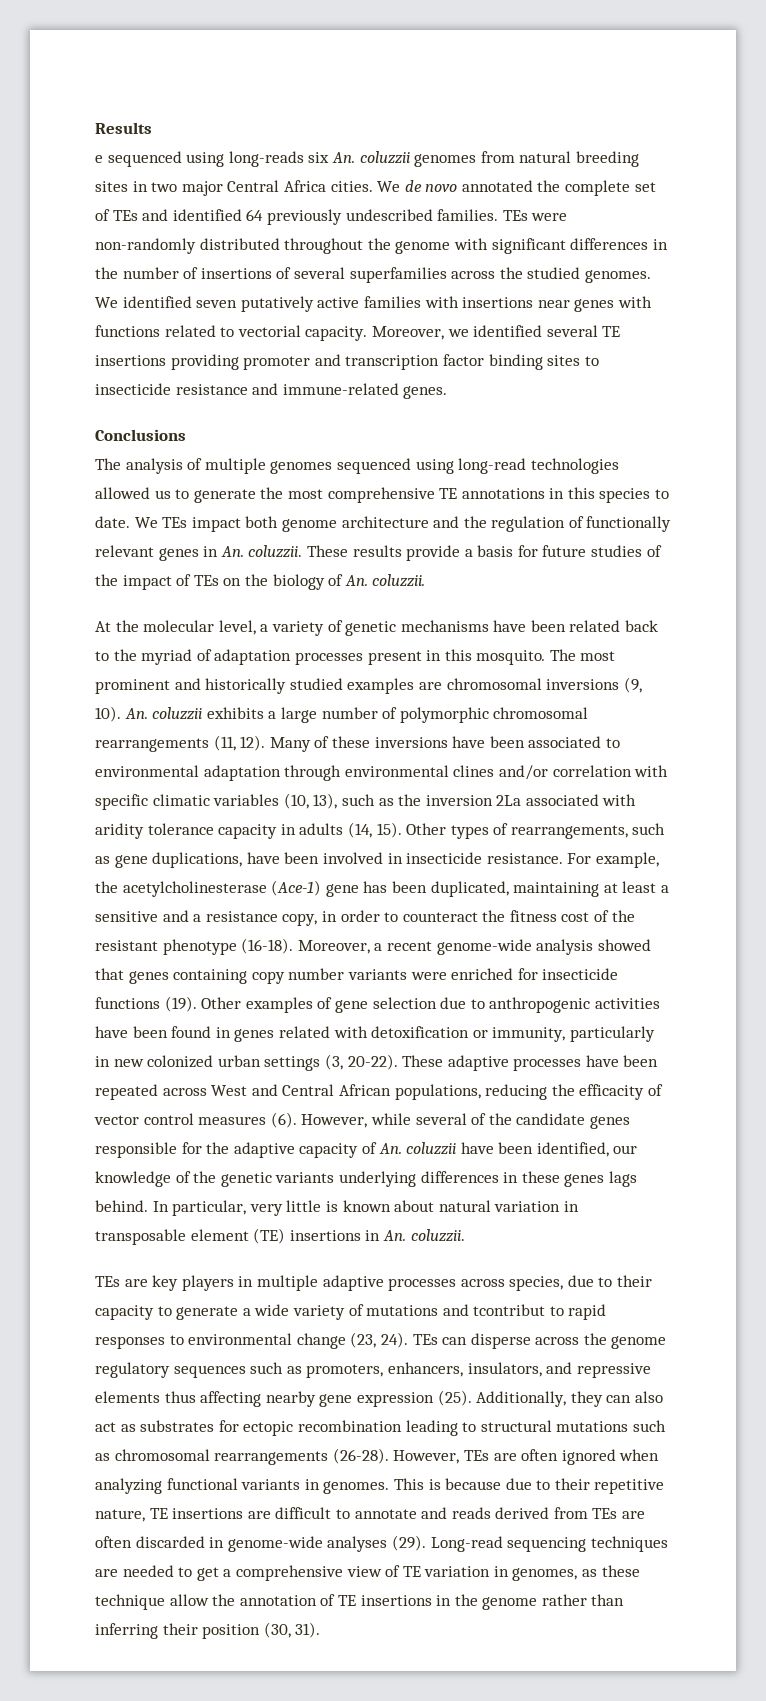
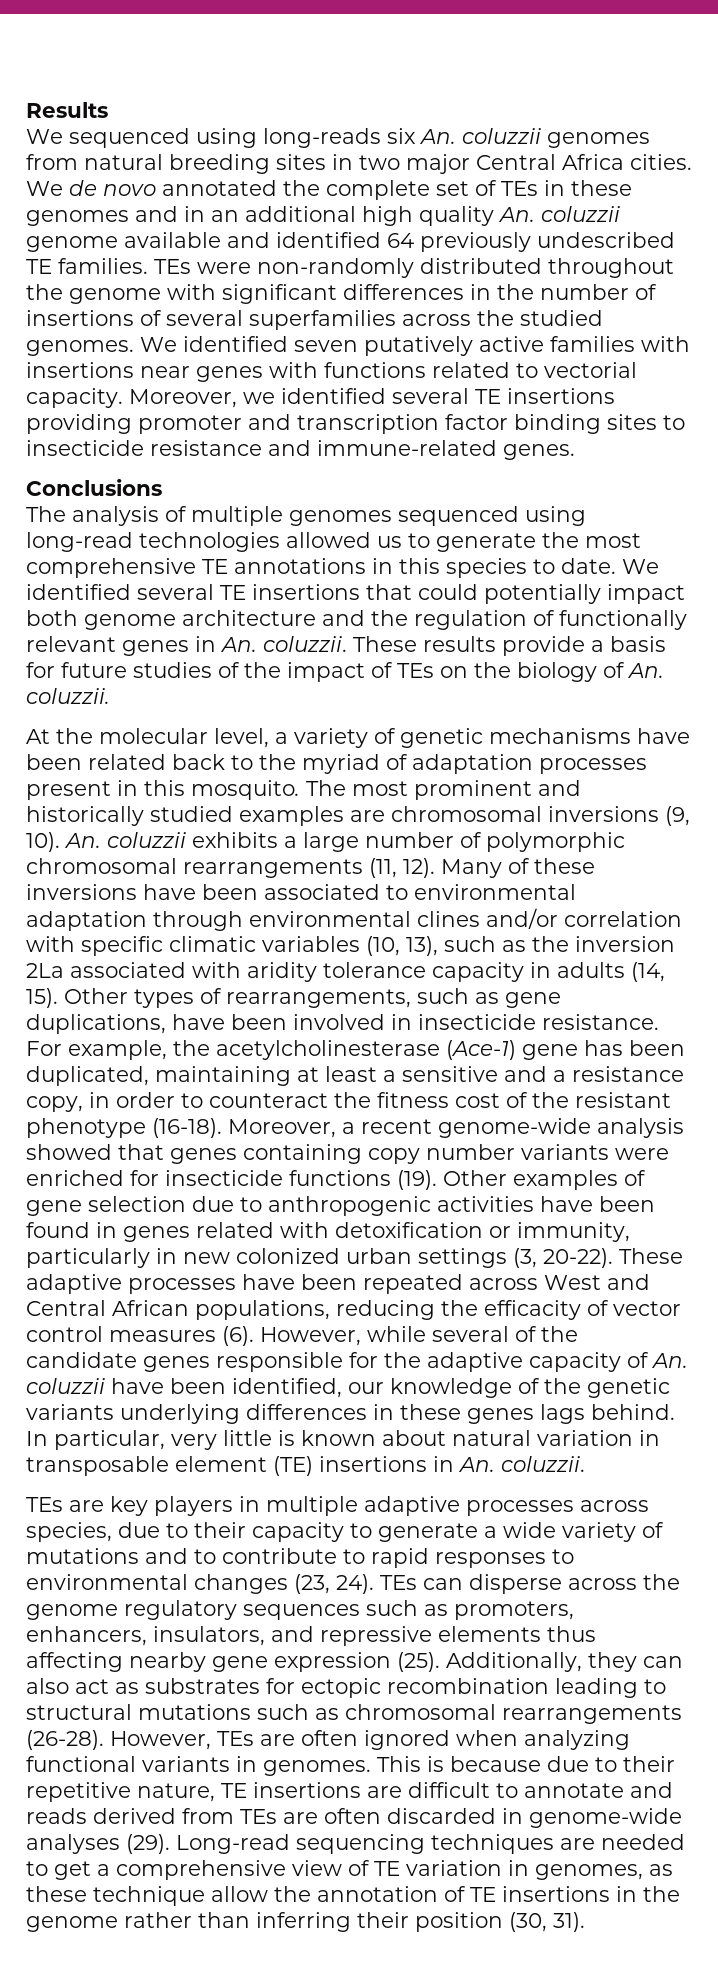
[95,155,103,163] e -> [26,129,63,144] We
(138, 215) none -> [544,180,632,196] [26,206,620,226] [26,232,221,252] in these genomes and in an additional high quality An. coluzzii genome available
(433, 215) none -> [26,259,52,274] TE
[162,517,188,528] TEs -> [26,584,601,604] identified several TE insertions that could potentially
[473,1304,546,1316] tcontribut -> [194,1548,337,1564] to contribute
[296,1333,346,1349] change -> [194,1574,288,1594] changes

